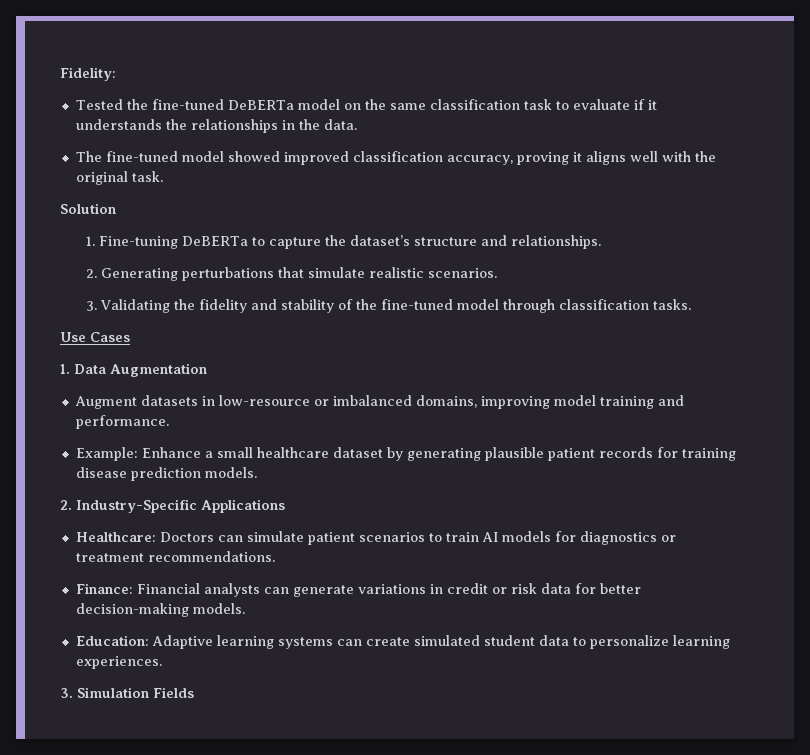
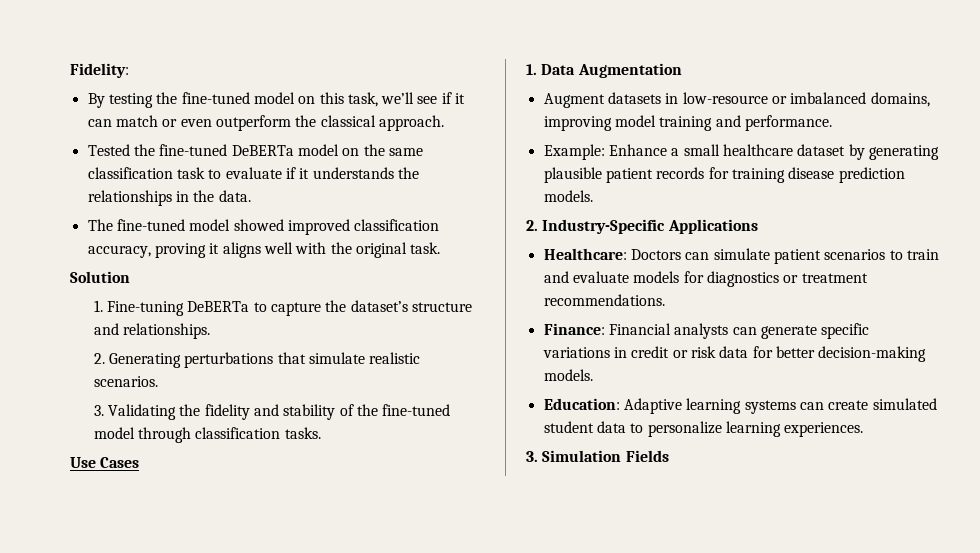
(116, 74) none -> [87,92,466,108] [87,115,444,131] // By testing the fine-tuned model on this task, we’ll see if it can match or even outperform the classical approach.
[481,532,498,542] AI -> [543,271,629,283] and evaluate
(354, 591) none -> [821,323,870,339] specific

